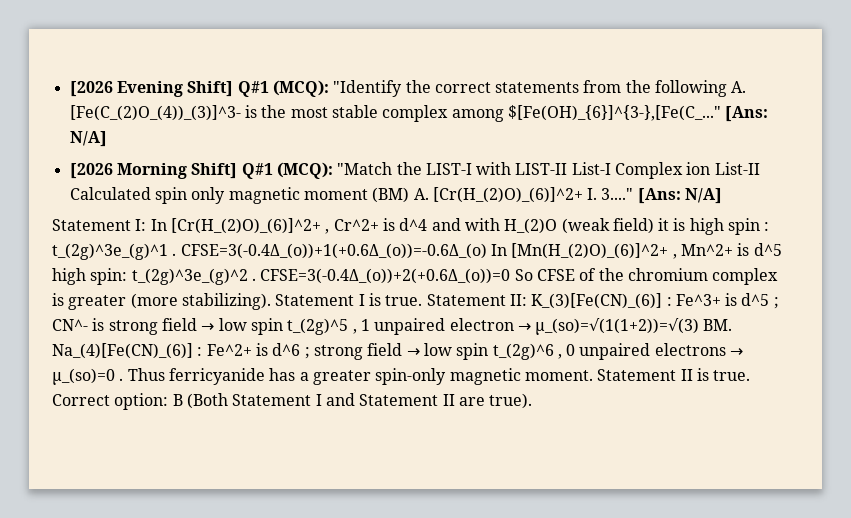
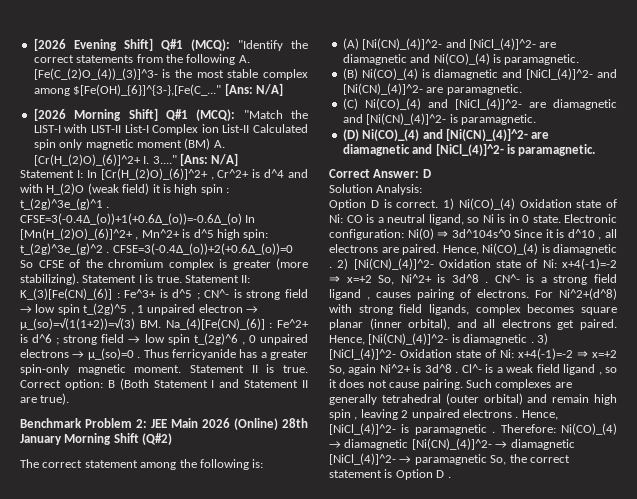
(533, 401) none -> [20,418,308,430] [20,433,173,445] [20,459,264,470] [342,38,557,50] [342,53,580,65] [342,68,617,80] [342,83,522,95] [342,98,617,110] [342,113,536,125] [342,128,550,141] [342,143,596,156] [329,169,431,178] [329,184,423,195] [329,198,617,210] [329,214,617,225] [329,228,617,240] [329,243,617,255] [329,258,617,270] [329,274,617,285] [329,288,617,300] [329,304,617,315] [329,318,617,330] [329,333,548,345] [329,348,617,360] [329,364,617,375] [329,379,572,390] [329,393,617,405] [329,409,558,420] [329,423,617,435] [329,438,575,450] [329,453,570,465] [329,469,451,480] // Benchmark Problem 2: JEE Main 2026 (Online) 28th January Morning Shift (Q#2) // The correct statement among the following is: // (A) [Ni(CN)_(4)]^2- and [NiCl_(4)]^2- are diamagnetic and Ni(CO)_(4) is paramagnetic. // (B) Ni(CO)_(4) is diamagnetic and [NiCl_(4)]^2- and [Ni(CN)_(4)]^2- are paramagnetic. // (C) Ni(CO)_(4) and [NiCl_(4)]^2- are diamagnetic and [Ni(CN)_(4)]^2- is paramagnetic. // (D) Ni(CO)_(4) and [Ni(CN)_(4)]^2- are diamagnetic and [NiCl_(4)]^2- is paramagnetic. // Correct Answer: D // Solution Analysis: // Option D is correct. 1) Ni(CO)_(4) Oxidation state of Ni: CO is a neutral ligand, so Ni is in 0 state. Electronic configuration: Ni(0) ⇒ 3d^104s^0 Since it is d^10 , all electrons are paired. Hence, Ni(CO)_(4) is diamagnetic . 2) [Ni(CN)_(4)]^2- Oxidation state of Ni: x+4(-1)=-2 ⇒ x=+2 So, Ni^2+ is 3d^8 . CN^- is a strong field ligand , causes pairing of electrons. For Ni^2+(d^8) with strong field ligands, complex becomes square planar (inner orbital), and all electrons get paired. Hence, [Ni(CN)_(4)]^2- is diamagnetic . 3) [NiCl_(4)]^2- Oxidation state of Ni: x+4(-1)=-2 ⇒ x=+2 So, again Ni^2+ is 3d^8 . Cl^- is a weak field ligand , so it does not cause pairing. Such complexes are generally tetrahedral (outer orbital) and remain high spin , leaving 2 unpaired electrons . Hence, [NiCl_(4)]^2- is paramagnetic . Therefore: Ni(CO)_(4) → diamagnetic [Ni(CN)_(4)]^2- → diamagnetic [NiCl_(4)]^2- → paramagnetic So, the correct statement is Option D .

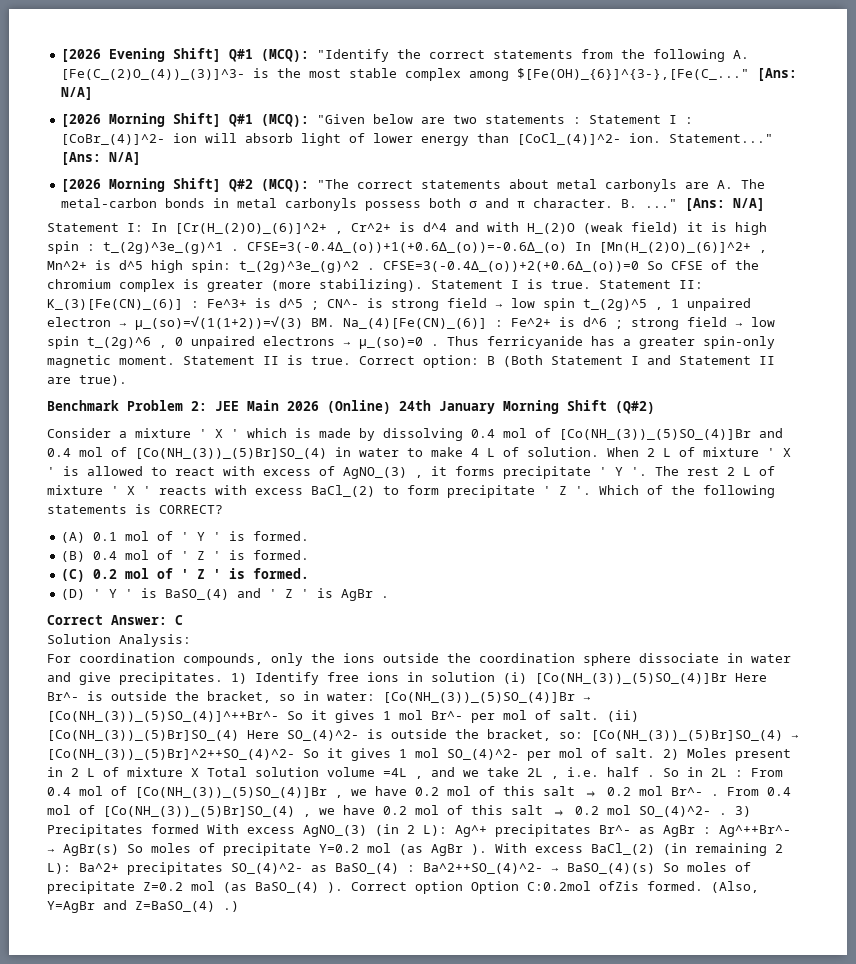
[243,110,308,119] [33,124,308,135] [33,138,225,150] [33,154,177,166] "Match the LIST-I with LIST-II List-I Complex ion List-II Calculated spin only magnetic moment (BM) A. [Cr(H_(2)O)_(6)]^2+ I. 3...." -> [317,114,694,124] [61,133,774,146] [61,152,142,165] [61,178,766,192] [61,198,678,211] "Given below are two statements : Statement I : [CoBr_(4)]^2- ion will absorb light of lower energy than [CoCl_(4)]^2- ion. Statement..." [Ans: N/A] // [2026 Morning Shift] Q#2 (MCQ): "The correct statements about metal carbonyls are A. The metal-carbon bonds in metal carbonyls possess both σ and π character. B. ..."
[282,418,308,428] 28th -> [399,400,431,411] 24th
[20,459,264,470] [342,38,557,50] [342,53,580,65] [342,68,617,80] [342,83,522,95] [342,98,617,110] [342,113,536,125] [342,128,550,141] [342,143,596,156] The correct statement among the following is: // (A) [Ni(CN)_(4)]^2- and [NiCl_(4)]^2- are diamagnetic and Ni(CO)_(4) is paramagnetic. // (B) Ni(CO)_(4) is diamagnetic and [NiCl_(4)]^2- and [Ni(CN)_(4)]^2- are paramagnetic. // (C) Ni(CO)_(4) and [NiCl_(4)]^2- are diamagnetic and [Ni(CN)_(4)]^2- is paramagnetic. // (D) Ni(CO)_(4) and [Ni(CN)_(4)]^2- are diamagnetic and [NiCl_(4)]^2- is paramagnetic. -> [47,428,783,441] [47,447,791,459] [47,466,775,479] [47,485,775,498] [47,504,223,514] [61,531,310,543] [61,550,310,562] [61,568,310,582] [61,588,390,601] Consider a mixture ' X ' which is made by dissolving 0.4 mol of [Co(NH_(3))_(5)SO_(4)]Br and 0.4 mol of [Co(NH_(3))_(5)Br]SO_(4) in water to make 4 L of solution. When 2 L of mixture ' X ' is allowed to react with excess of AgNO_(3) , it forms precipitate ' Y '. The rest 2 L of mixture ' X ' reacts with excess BaCl_(2) to form precipitate ' Z '. Which of the following statements is CORRECT? // (A) 0.1 mol of ' Y ' is formed. // (B) 0.4 mol of ' Z ' is formed. // (C) 0.2 mol of ' Z ' is formed. // (D) ' Y ' is BaSO_(4) and ' Z ' is AgBr .
[422,169,431,178] D -> [175,615,183,625] C
[329,198,617,210] [329,214,617,225] [329,228,617,240] [329,243,617,255] [329,258,617,270] [329,274,617,285] [329,288,617,300] [329,304,617,315] [329,318,617,330] [329,333,548,345] [329,348,617,360] [329,364,617,375] [329,379,572,390] [329,393,617,405] [329,409,558,420] [329,423,617,435] [329,438,575,450] [329,453,570,465] [329,469,451,480] Option D is correct. 1) Ni(CO)_(4) Oxidation state of Ni: CO is a neutral ligand, so Ni is in 0 state. Electronic configuration: Ni(0) ⇒ 3d^104s^0 Since it is d^10 , all electrons are paired. Hence, Ni(CO)_(4) is diamagnetic . 2) [Ni(CN)_(4)]^2- Oxidation state of Ni: x+4(-1)=-2 ⇒ x=+2 So, Ni^2+ is 3d^8 . CN^- is a strong field ligand , causes pairing of electrons. For Ni^2+(d^8) with strong field ligands, complex becomes square planar (inner orbital), and all electrons get paired. Hence, [Ni(CN)_(4)]^2- is diamagnetic . 3) [NiCl_(4)]^2- Oxidation state of Ni: x+4(-1)=-2 ⇒ x=+2 So, again Ni^2+ is 3d^8 . Cl^- is a weak field ligand , so it does not cause pairing. Such complexes are generally tetrahedral (outer orbital) and remain high spin , leaving 2 unpaired electrons . Hence, [NiCl_(4)]^2- is paramagnetic . Therefore: Ni(CO)_(4) → diamagnetic [Ni(CN)_(4)]^2- → diamagnetic [NiCl_(4)]^2- → paramagnetic So, the correct statement is Option D . -> [47,653,791,666] [47,672,767,685] [47,691,591,703] [47,710,639,723] [47,729,799,741] [47,748,791,761] [47,767,783,779] [47,786,791,798] [47,805,751,817] [47,824,791,837] [47,843,783,856] [47,862,751,875] [47,881,759,894] [47,900,239,913] For coordination compounds, only the ions outside the coordination sphere dissociate in water and give precipitates. 1) Identify free ions in solution (i) [Co(NH_(3))_(5)SO_(4)]Br Here Br^- is outside the bracket, so in water: [Co(NH_(3))_(5)SO_(4)]Br → [Co(NH_(3))_(5)SO_(4)]^++Br^- So it gives 1 mol Br^- per mol of salt. (ii) [Co(NH_(3))_(5)Br]SO_(4) Here SO_(4)^2- is outside the bracket, so: [Co(NH_(3))_(5)Br]SO_(4) → [Co(NH_(3))_(5)Br]^2++SO_(4)^2- So it gives 1 mol SO_(4)^2- per mol of salt. 2) Moles present in 2 L of mixture X Total solution volume =4L , and we take 2L , i.e. half . So in 2L : From 0.4 mol of [Co(NH_(3))_(5)SO_(4)]Br , we have 0.2 mol of this salt ⇒ 0.2 mol Br^- . From 0.4 mol of [Co(NH_(3))_(5)Br]SO_(4) , we have 0.2 mol of this salt ⇒ 0.2 mol SO_(4)^2- . 3) Precipitates formed With excess AgNO_(3) (in 2 L): Ag^+ precipitates Br^- as AgBr : Ag^++Br^- → AgBr(s) So moles of precipitate Y=0.2 mol (as AgBr ). With excess BaCl_(2) (in remaining 2 L): Ba^2+ precipitates SO_(4)^2- as BaSO_(4) : Ba^2++SO_(4)^2- → BaSO_(4)(s) So moles of precipitate Z=0.2 mol (as BaSO_(4) ). Correct option Option C:0.2mol ofZis formed. (Also, Y=AgBr and Z=BaSO_(4) .)

